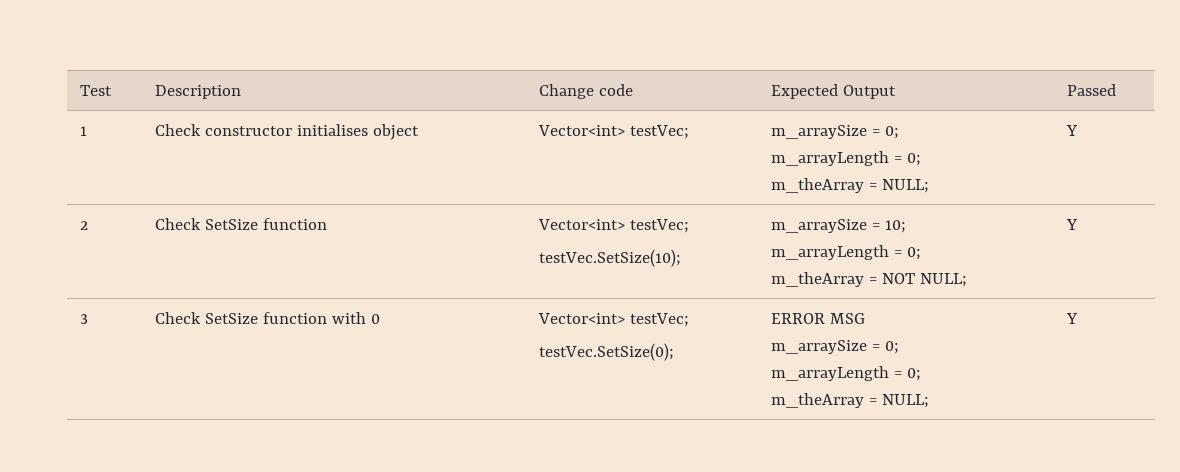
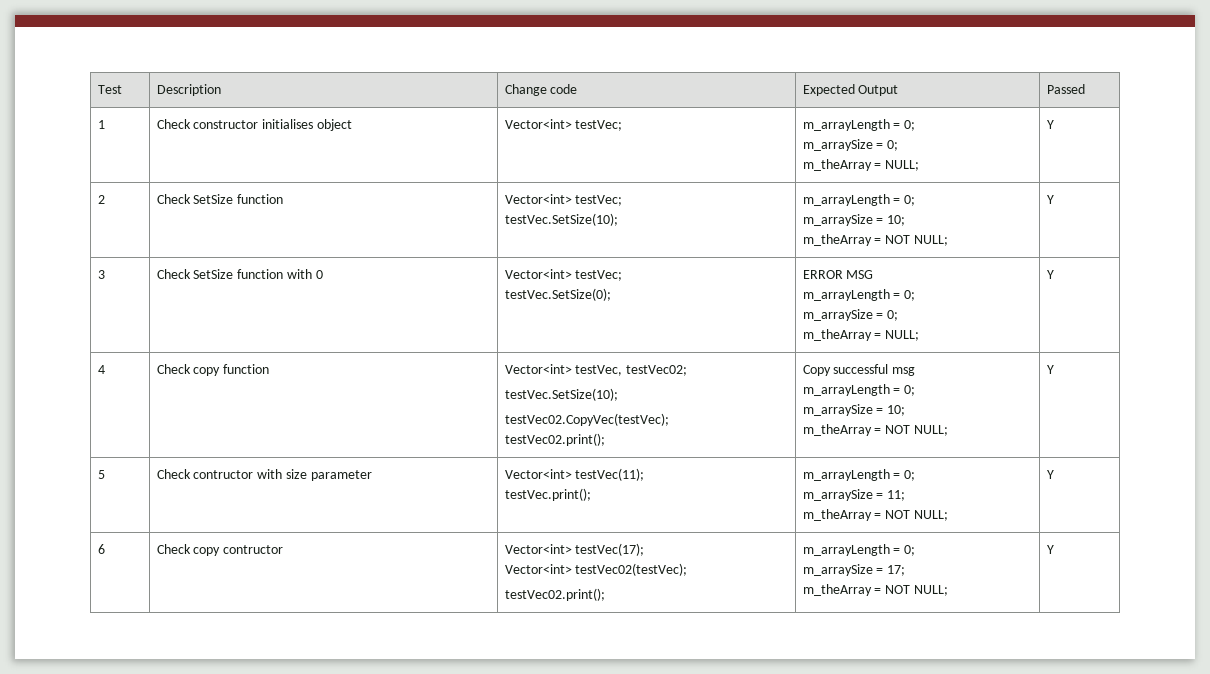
[771,125,900,139] [771,151,890,166] m_arraySize = 0; // m_arrayLength -> [802,119,916,131] [802,139,873,151] m_arrayLength = 0; // m_arraySize
[771,219,907,233] [771,245,922,260] m_arraySize = 10; // m_arrayLength = 0; -> [802,194,916,206] [802,214,906,226] m_arrayLength = 0; // m_arraySize = 10;
[771,340,900,354] [771,366,922,381] [771,393,930,408] [1066,313,1079,324] m_arraySize = 0; // m_arrayLength = 0; // m_theArray = NULL; | Y -> [802,289,916,301] [802,309,899,321] [802,329,920,341] [1046,270,1054,279] [97,365,105,374] [156,364,270,376] [504,364,688,376] [504,388,618,401] [504,413,669,426] [504,433,605,446] [802,364,916,376] [802,384,916,396] [802,404,906,416] [802,424,948,436] [1046,365,1054,374] [97,470,105,479] [156,469,372,481] [504,468,645,481] [504,488,591,501] [802,469,916,481] [802,489,906,501] [802,509,948,521] [1046,470,1054,479] [97,544,105,554] [156,544,284,556] [504,543,645,556] [504,563,688,576] [504,588,605,601] [802,544,916,556] [802,564,906,576] [802,584,948,596] [1046,545,1054,554] m_arrayLength = 0; // m_arraySize = 0; // m_theArray = NULL; | Y // 4 | Check copy function | Vector<int> testVec, testVec02; // testVec.SetSize(10); // testVec02.CopyVec(testVec); // testVec02.print(); | Copy successful msg // m_arrayLength = 0; // m_arraySize = 10; // m_theArray = NOT NULL; | Y // 5 | Check contructor with size parameter | Vector<int> testVec(11); // testVec.print(); | m_arrayLength = 0; // m_arraySize = 11; // m_theArray = NOT NULL; | Y // 6 | Check copy contructor | Vector<int> testVec(17); // Vector<int> testVec02(testVec); // testVec02.print(); | m_arrayLength = 0; // m_arraySize = 17; // m_theArray = NOT NULL; | Y

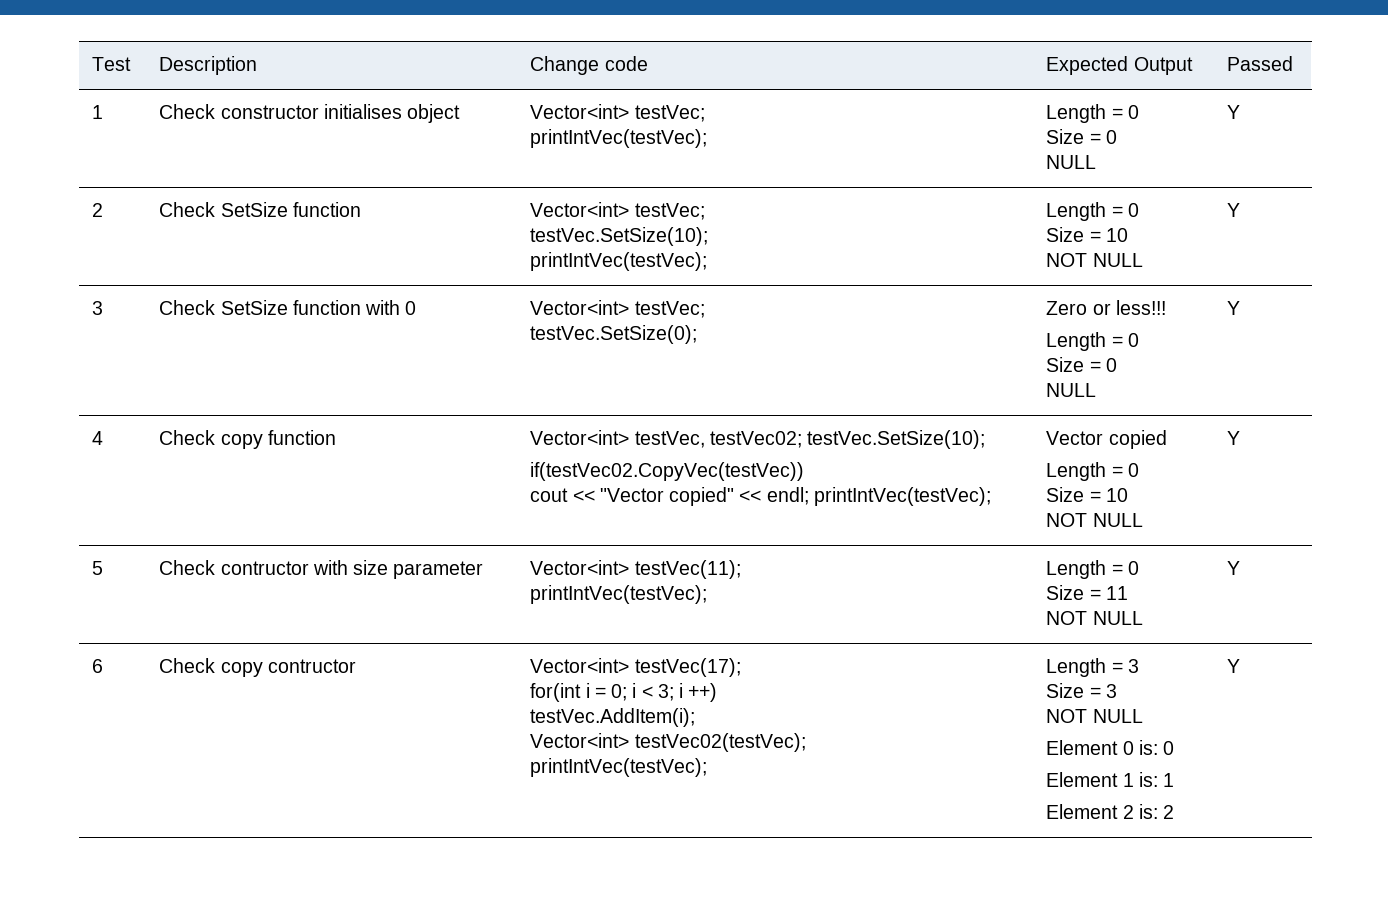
[802,119,916,131] [802,139,899,151] [802,159,920,171] | m_arrayLength = 0; // m_arraySize = 0; // m_theArray = NULL; -> [530,129,708,148] [1046,104,1139,123] [1046,129,1117,144] [1046,155,1097,169] // printIntVec(testVec); | Length = 0 // Size = 0 // NULL
[802,194,916,206] [802,214,906,226] [802,234,948,246] | m_arrayLength = 0; // m_arraySize = 10; // m_theArray = NOT NULL; -> [530,252,708,271] [1046,202,1139,221] [1046,227,1128,242] [1046,253,1143,267] // printIntVec(testVec); | Length = 0 // Size = 10 // NOT NULL
[802,270,874,279] [802,289,916,301] [802,309,899,321] [802,329,920,341] ERROR MSG // m_arrayLength = 0; // m_arraySize = 0; // m_theArray = NULL; -> [1046,300,1166,315] [1046,332,1139,351] [1046,357,1117,372] [1046,383,1097,397] Zero or less!!! // Length = 0 // Size = 0 // NULL
[504,388,618,401] [504,413,669,426] [504,433,605,446] [802,364,916,376] [802,384,916,396] [802,404,906,416] [802,424,948,436] // testVec.SetSize(10); // testVec02.CopyVec(testVec); // testVec02.print(); | Copy successful msg // m_arrayLength = 0; // m_arraySize = 10; // m_theArray = NOT NULL; -> [807,430,986,449] [530,462,805,481] [530,487,991,506] [1046,430,1167,449] [1046,462,1139,481] [1046,487,1128,502] [1046,513,1143,527] testVec.SetSize(10); // if(testVec02.CopyVec(testVec)) // cout << "Vector copied" << endl; printIntVec(testVec); | Vector copied // Length = 0 // Size = 10 // NOT NULL
[504,488,591,501] [802,469,916,481] [802,489,906,501] [802,509,948,521] testVec.print(); | m_arrayLength = 0; // m_arraySize = 11; // m_theArray = NOT NULL; -> [530,585,708,604] [1046,560,1139,579] [1046,585,1128,600] [1046,611,1143,625] printIntVec(testVec); | Length = 0 // Size = 11 // NOT NULL
[504,563,688,576] [504,588,605,601] [802,544,916,556] [802,564,906,576] [802,584,948,596] Vector<int> testVec02(testVec); // testVec02.print(); | m_arrayLength = 0; // m_arraySize = 17; // m_theArray = NOT NULL; -> [530,683,718,702] [530,708,696,727] [530,733,806,752] [530,758,708,777] [1046,658,1139,677] [1046,683,1117,698] [1046,709,1143,723] [1046,740,1175,755] [1046,772,1175,787] [1046,804,1175,819] for(int i = 0; i < 3; i ++) // testVec.AddItem(i); // Vector<int> testVec02(testVec); // printIntVec(testVec); | Length = 3 // Size = 3 // NOT NULL // Element 0 is: 0 // Element 1 is: 1 // Element 2 is: 2

